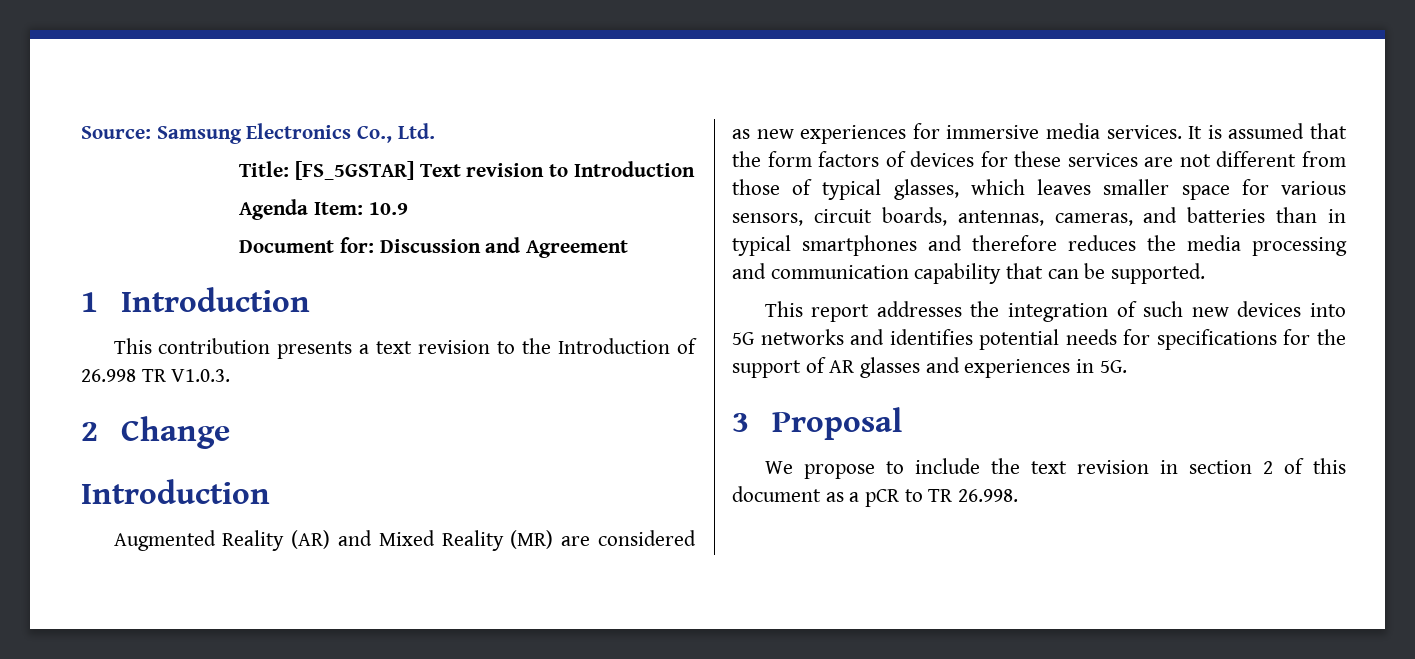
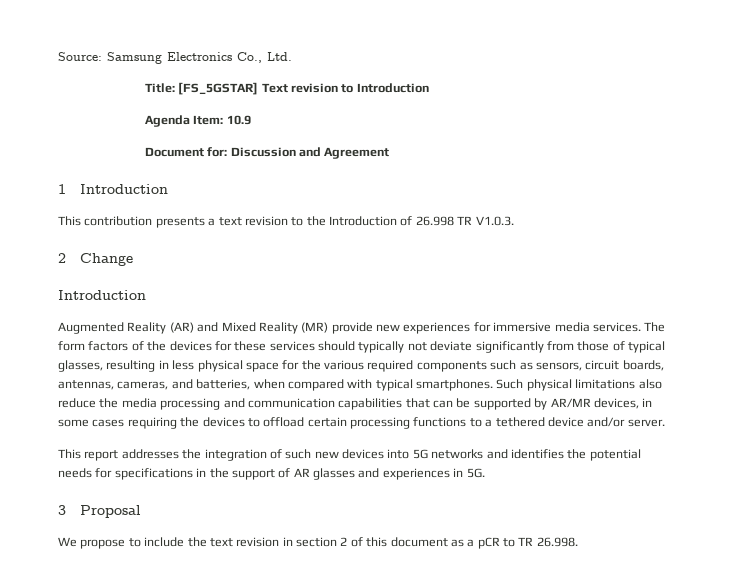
[561,530,696,546] [732,129,750,139] are considered as -> [331,322,373,334] provide
[1188,123,1347,139] [732,151,761,167] It is assumed that the -> [644,322,666,332] The
(906, 159) none -> [147,341,167,351] the
[1144,151,1297,167] are not different -> [318,341,544,353] should typically not deviate significantly
[970,179,1346,200] which leaves smaller space for various -> [106,360,533,372] resulting in less physical space for the various required components such as
[1187,207,1346,223] [732,235,1136,256] batteries than in typical smartphones and therefore reduces -> [196,379,662,391] [58,398,96,408] batteries, when compared with typical smartphones. Such physical limitations also reduce
[914,263,1002,284] capability -> [338,398,403,410] capabilities
[1111,263,1206,284] supported. -> [473,398,653,410] [58,417,665,429] supported by AR/MR devices, in some cases requiring the devices to offload certain processing functions to a tethered device and/or server.
(973, 337) none -> [567,449,587,459] the
[1283,329,1311,345] for -> [196,468,207,477] in

